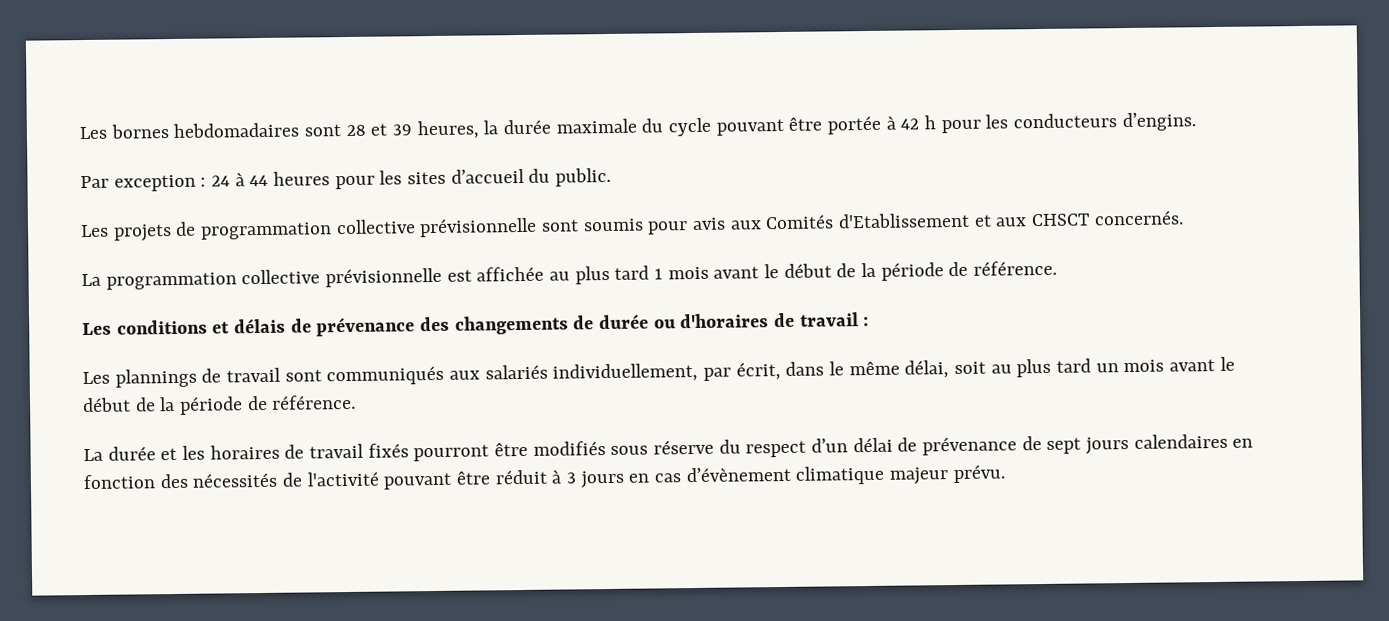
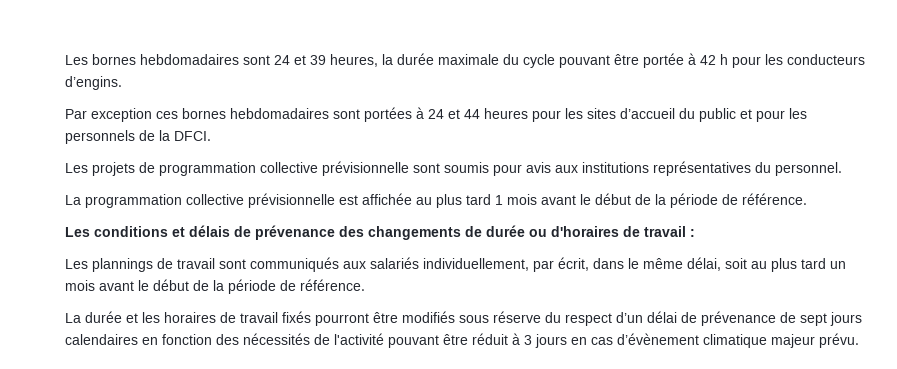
[345,124,366,137] 28 -> [274,55,290,65] 24
[200,172,245,187] : 24 à -> [156,107,460,122] ces bornes hebdomadaires sont portées à 24 et
[555,167,612,187] public. -> [699,108,807,122] [65,130,211,144] public et pour les personnels de la DFCI.
[765,210,1184,230] Comités d'Etablissement et aux CHSCT concernés. -> [582,161,842,176] institutions représentatives du personnel.

